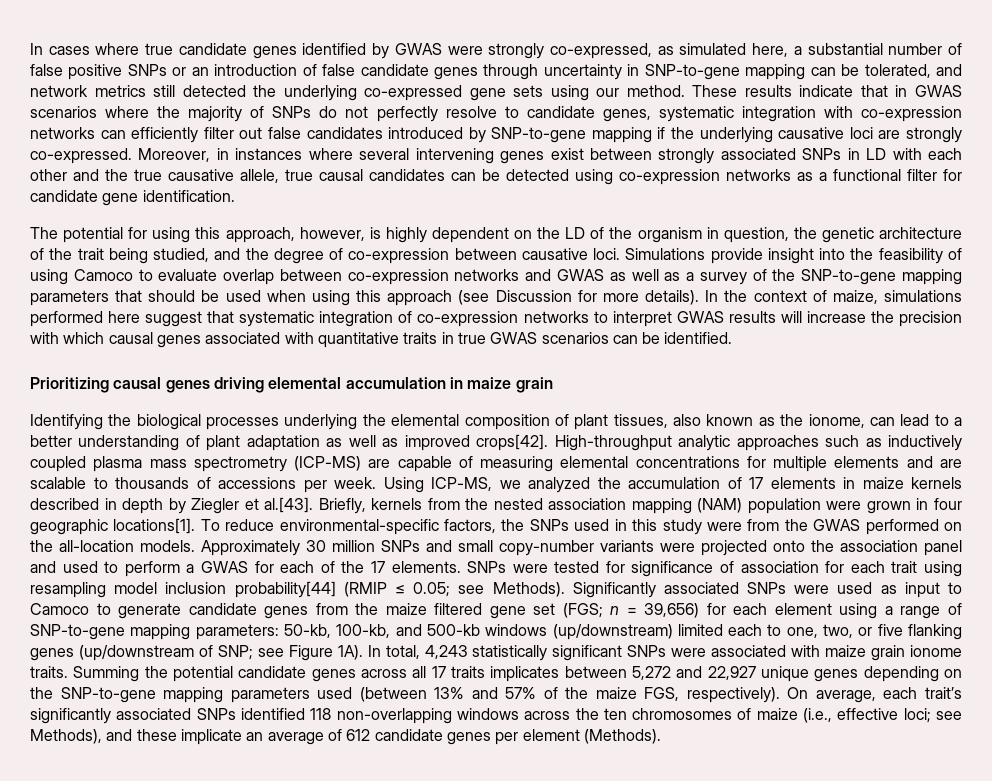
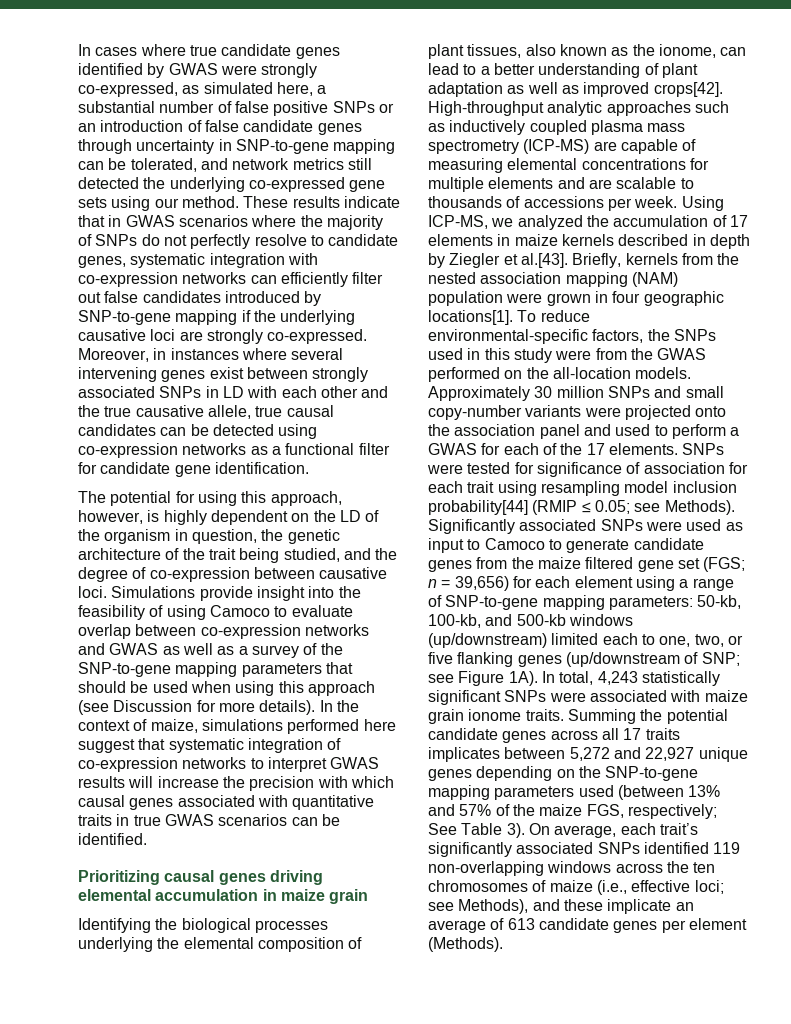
[686,687,780,703] respectively). -> [627,804,717,819] [428,823,525,838] respectively; See Table 3).
[310,708,332,720] 118 -> [713,842,741,854] 119
[346,729,371,741] 612 -> [507,918,535,930] 613

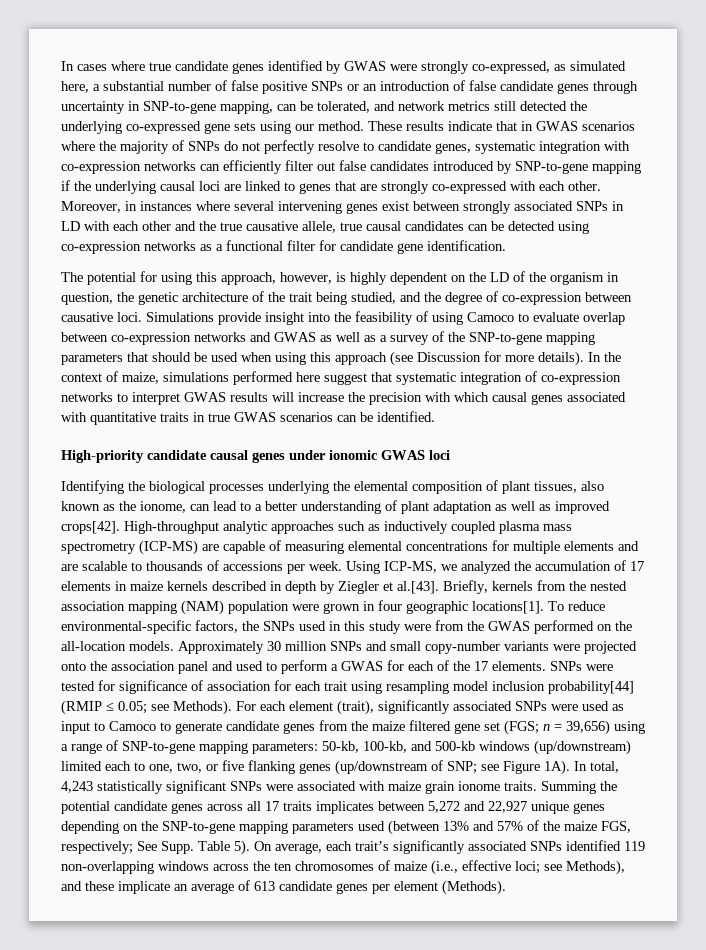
[333,139,396,154] mapping -> [220,101,273,114] mapping,
[78,329,146,341] causative -> [160,181,195,191] causal
[206,329,368,344] strongly co-expressed. -> [245,181,601,194] linked to genes that are strongly co-expressed with each other.
[78,870,323,885] [78,889,369,904] Prioritizing causal genes driving elemental accumulation in maize grain -> [61,450,450,463] High-priority candidate causal genes under ionomic GWAS loci
[428,519,515,534] Significantly -> [236,700,450,715] For each element (trait), significantly
[512,576,633,588] for each element -> (610, 727) none
[461,823,525,838] Table 3). -> [161,840,250,855] Supp. Table 5).

